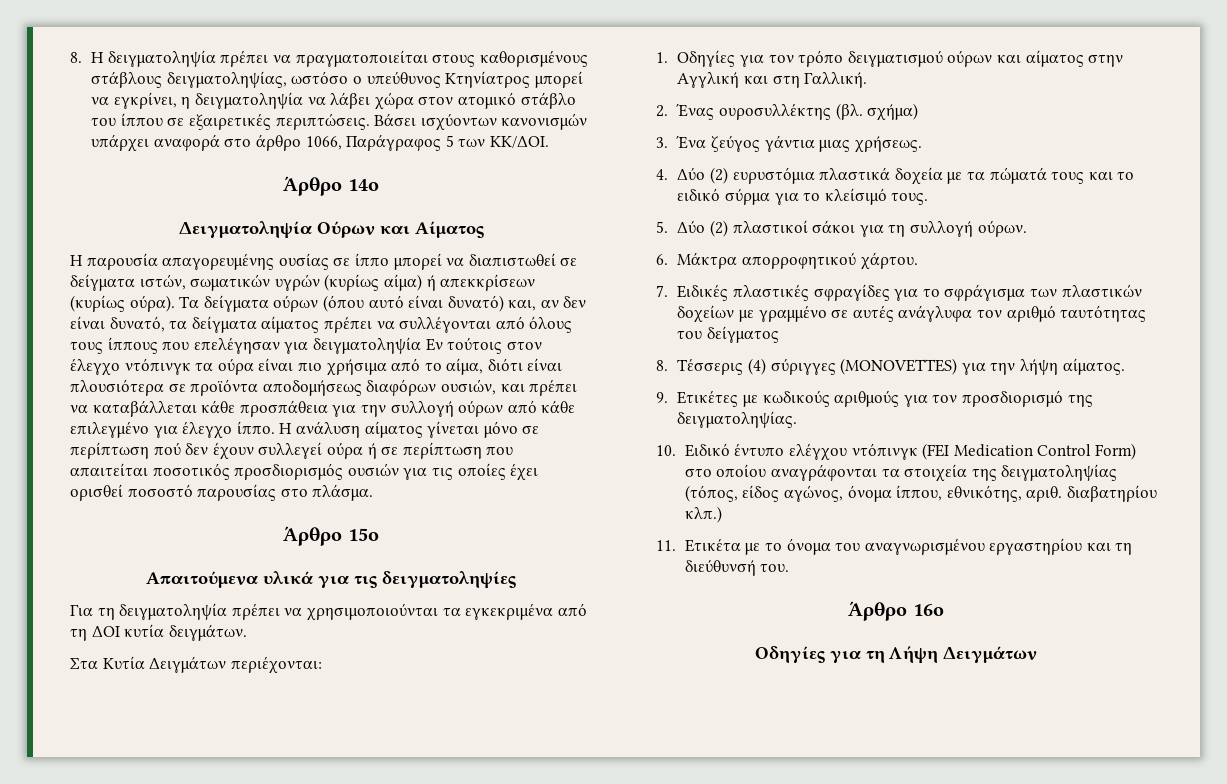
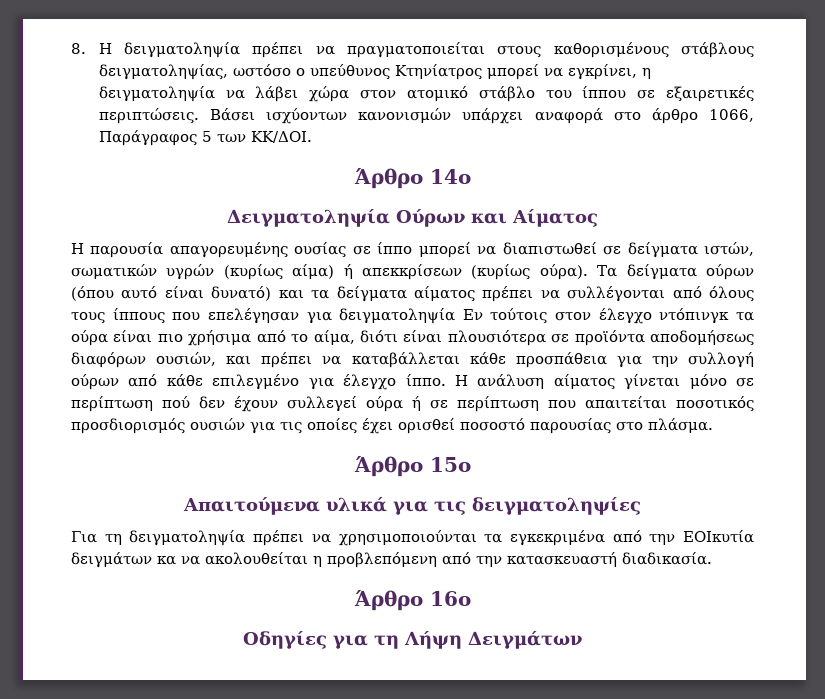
[508,296,587,311] [70,316,165,332] και, αν δεν είναι δυνατό, -> [278,290,304,299] και
[70,624,247,641] [70,656,322,674] [656,50,1124,67] [677,72,868,88] [656,103,919,121] [656,135,922,153] [656,167,1135,185] [677,188,929,205] [656,220,1027,237] [656,252,918,270] [656,284,1142,301] [677,305,1147,323] [677,326,780,343] [656,358,1125,375] [656,390,1093,407] [677,411,798,428] [656,443,1136,461] [684,464,1118,482] [684,485,1157,502] [684,506,722,523] [656,538,1133,555] [684,559,790,576] τη ΔΟΙ κυτία δειγμάτων. // Στα Κυτία Δειγμάτων περιέχονται: // 1. Οδηγίες για τον τρόπο δειγματισμού ούρων και αίματος στην Αγγλική και στη Γαλλική. // 2. Ένας ουροσυλλέκτης (βλ. σχήμα) // 3. Ένα ζεύγος γάντια μιας χρήσεως. // 4. Δύο (2) ευρυστόμια πλαστικά δοχεία με τα πώματά τους και το ειδικό σύρμα για το κλείσιμό τους. // 5. Δύο (2) πλαστικοί σάκοι για τη συλλογή ούρων. // 6. Μάκτρα απορροφητικού χάρτου. // 7. Ειδικές πλαστικές σφραγίδες για το σφράγισμα των πλαστικών δοχείων με γραμμένο σε αυτές ανάγλυφα τον αριθμό ταυτότητας του δείγματος // 8. Τέσσερις (4) σύριγγες (MONOVETTES) για την λήψη αίματος. // 9. Ετικέτες με κωδικούς αριθμούς για τον προσδιορισμό της δειγματοληψίας. // 10. Ειδικό έντυπο ελέγχου ντόπινγκ (FEI Medication Control Form) στο οποίου αναγράφονται τα στοιχεία της δειγματοληψίας (τόπος, είδος αγώνος, όνομα ίππου, εθνικότης, αριθ. διαβατηρίου κλπ.) // 11. Ετικέτα με το όνομα του αναγνωρισμένου εργαστηρίου και τη διεύθυνσή του. -> [649,530,754,545] [71,552,712,568] την ΕΟΙκυτία δειγμάτων κα να ακολουθείται η προβλεπόμενη από την κατασκευαστή διαδικασία.

